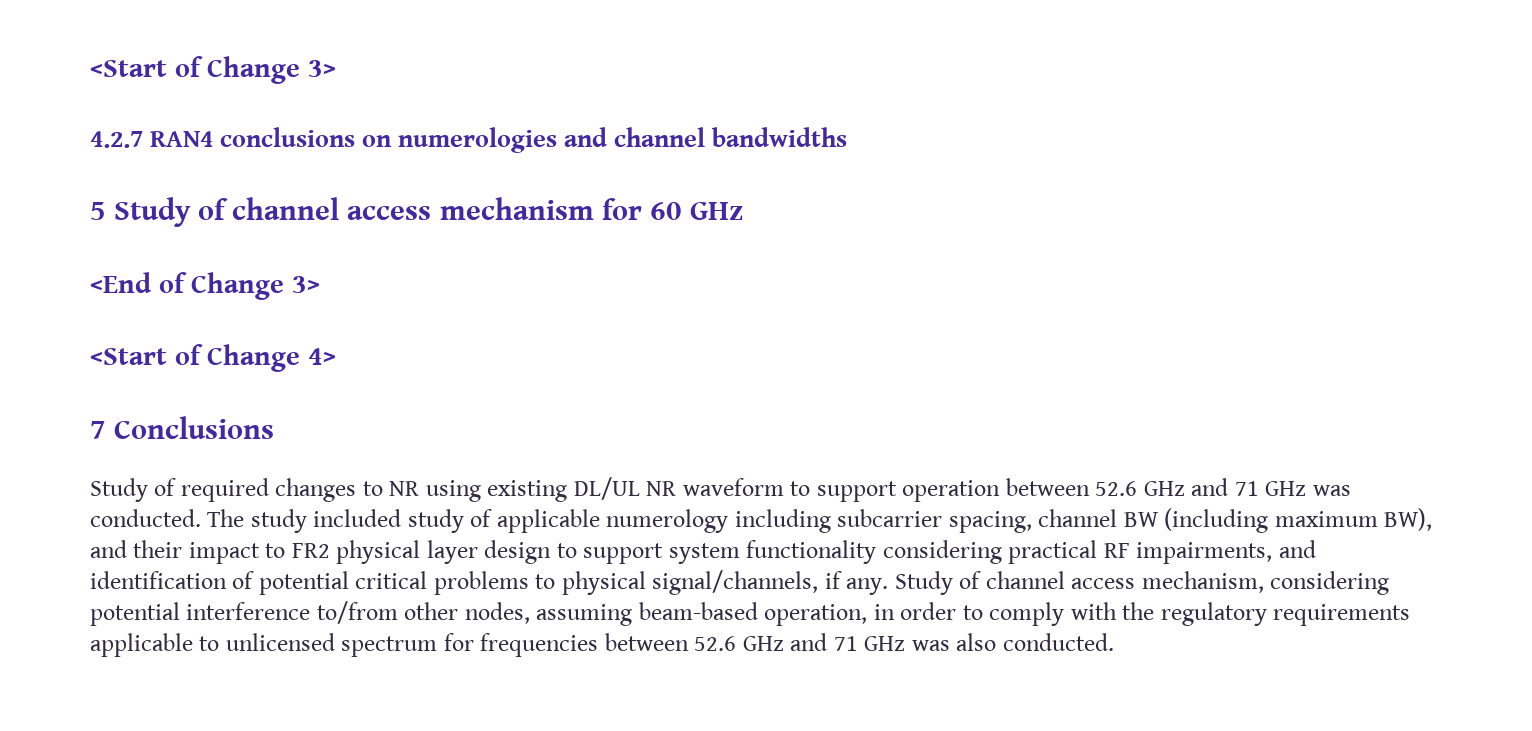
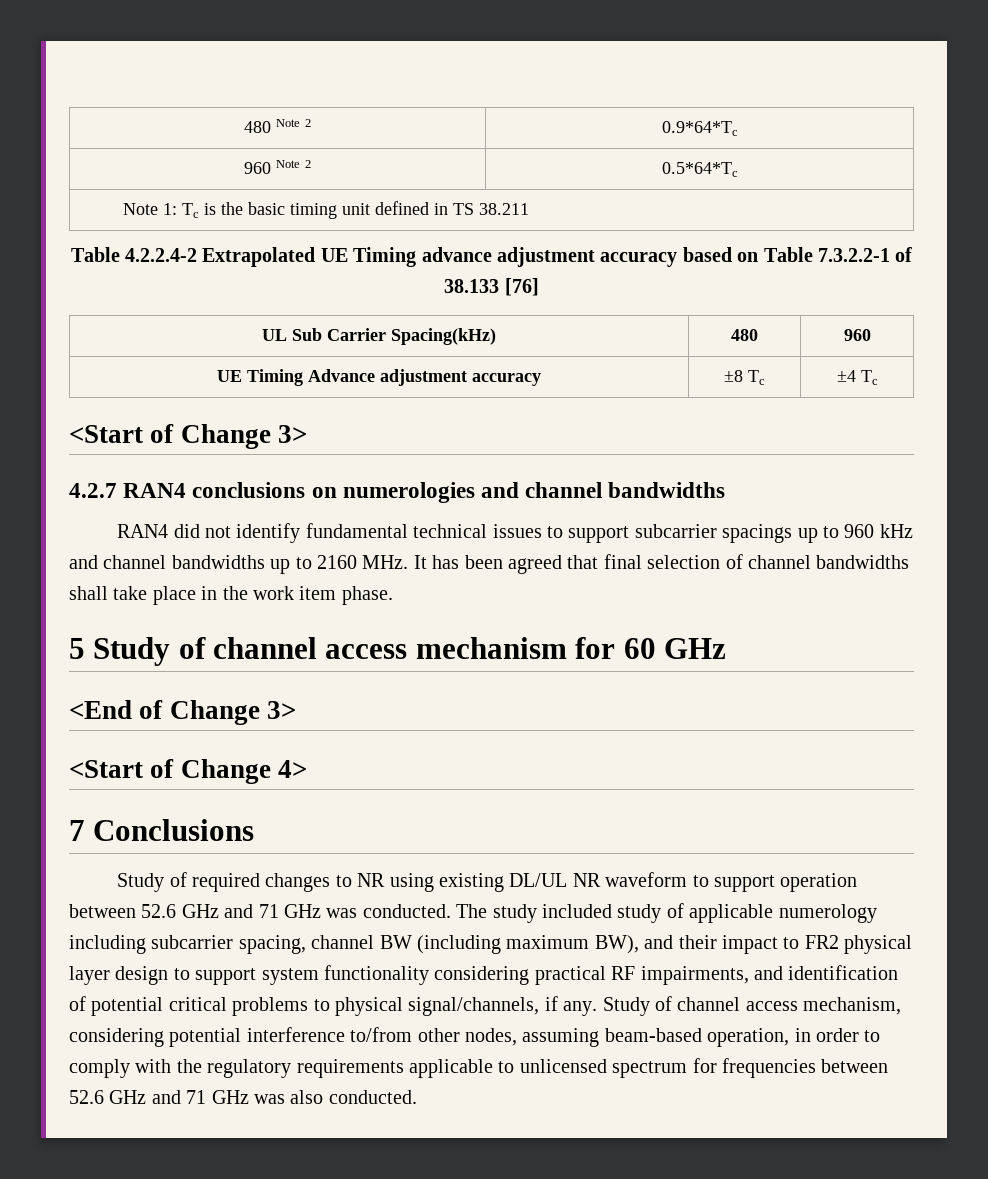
(90, 68) none -> [244,119,311,133] [661,121,738,136] [244,160,311,174] [661,162,738,177] [122,201,529,219] [70,247,913,267] [444,278,539,296] [262,328,496,345] [731,329,758,341] [843,329,871,341] [217,369,541,386] [724,370,765,385] [836,370,878,385] 480 Note 2 | 0.9*64*Tc // 960 Note 2 | 0.5*64*Tc // Note 1: Tc is the basic timing unit defined in TS 38.211 // Table 4.2.2.4-2 Extrapolated UE Timing advance adjustment accuracy based on Table 7.3.2.2-1 of 38.133 [76] // UL Sub Carrier Spacing(kHz) | 480 | 960 // UE Timing Advance adjustment accuracy | ±8 Tc | ±4 Tc //
(848, 137) none -> [117,523,913,543] [69,554,910,574] [69,586,393,605] // RAN4 did not identify fundamental technical issues to support subcarrier spacings up to 960 kHz and channel bandwidths up to 2160 MHz. It has been agreed that final selection of channel bandwidths shall take place in the work item phase.

